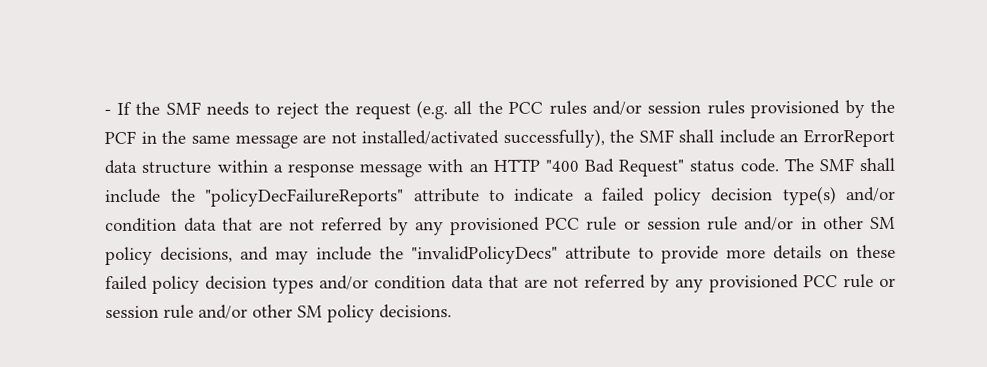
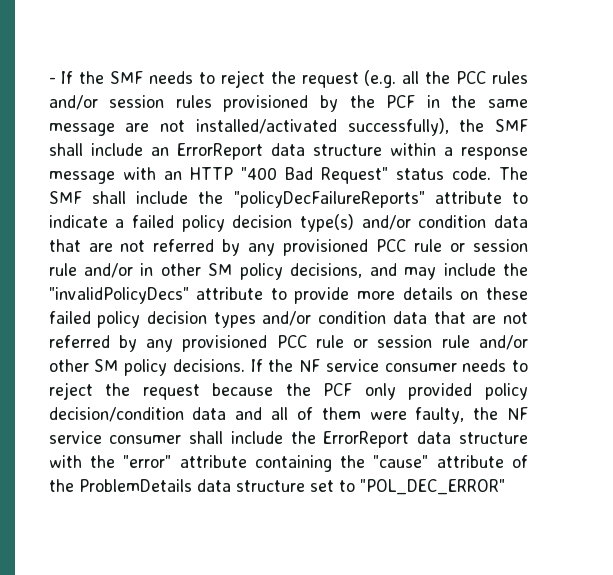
(453, 311) none -> [250,359,528,372] [48,382,528,400] [48,407,528,424] [48,431,528,448] [48,455,528,472] [48,479,505,495] If the NF service consumer needs to reject the request because the PCF only provided policy decision/condition data and all of them were faulty, the NF service consumer shall include the ErrorReport data structure with the "error" attribute containing the "cause" attribute of the ProblemDetails data structure set to "POL_DEC_ERROR"

